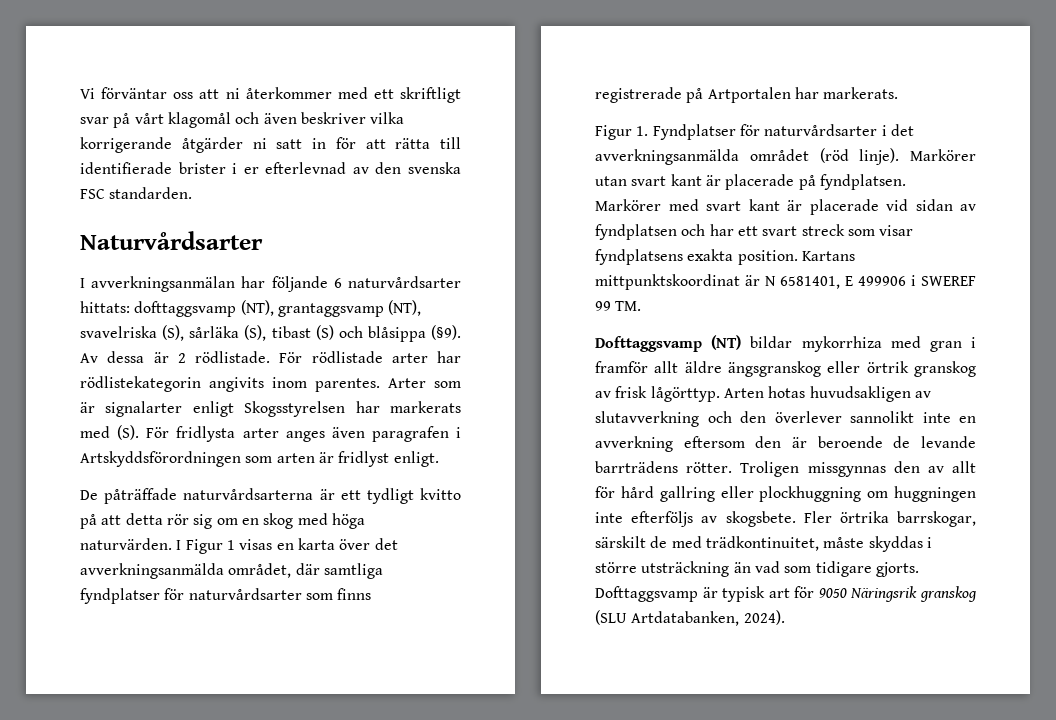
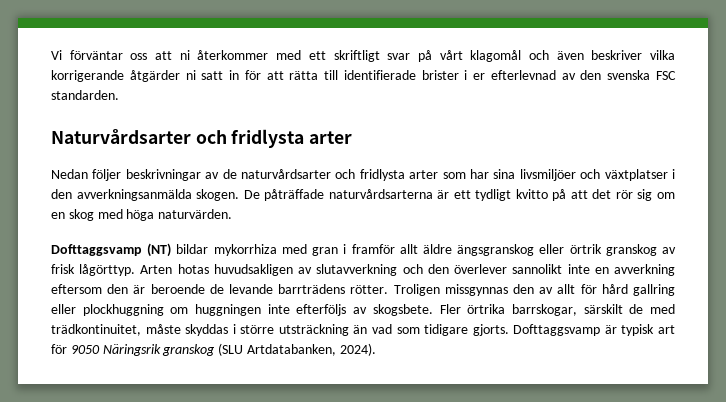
[80,276,462,292] [80,300,422,317] [80,325,461,342] [80,351,461,363] [80,376,461,392] [80,401,462,417] [80,425,461,442] [80,451,439,467] // I avverkningsanmälan har följande 6 naturvårdsarter hittats: dofttaggsvamp (NT), grantaggsvamp (NT), svavelriska (S), sårläka (S), tibast (S) och blåsippa (§9). Av dessa är 2 rödlistade. För rödlistade arter har rödlistekategorin angivits inom parentes. Arter som är signalarter enligt Skogsstyrelsen har markerats med (S). För fridlysta arter anges även paragrafen i Artskyddsförordningen som arten är fridlyst enligt. // -> [195,129,353,148] [51,169,675,181] [51,189,240,201] och fridlysta arter // Nedan följer beskrivningar av de naturvårdsarter och fridlysta arter som har sina livsmiljöer och växtplatser i den avverkningsanmälda skogen.
[125,513,163,525] detta -> [592,189,612,199] det
[176,538,398,554] [80,563,383,579] [80,588,372,604] [595,87,899,103] [595,124,914,140] [595,148,976,165] [595,174,906,190] [595,199,976,215] [595,224,914,240] [595,249,855,265] [595,274,976,290] [595,301,642,311] I Figur 1 visas en karta över det avverkningsanmälda området, där samtliga fyndplatser för naturvårdsarter som finns registrerade på Artportalen har markerats. // Figur 1. Fyndplatser för naturvårdsarter i det avverkningsanmälda området (röd linje). Markörer utan svart kant är placerade på fyndplatsen. Markörer med svart kant är placerade vid sidan av fyndplatsen och har ett svart streck som visar fyndplatsens exakta position. Kartans mittpunktskoordinat är N 6581401, E 499906 i SWEREF 99 TM. -> (233, 214) none

